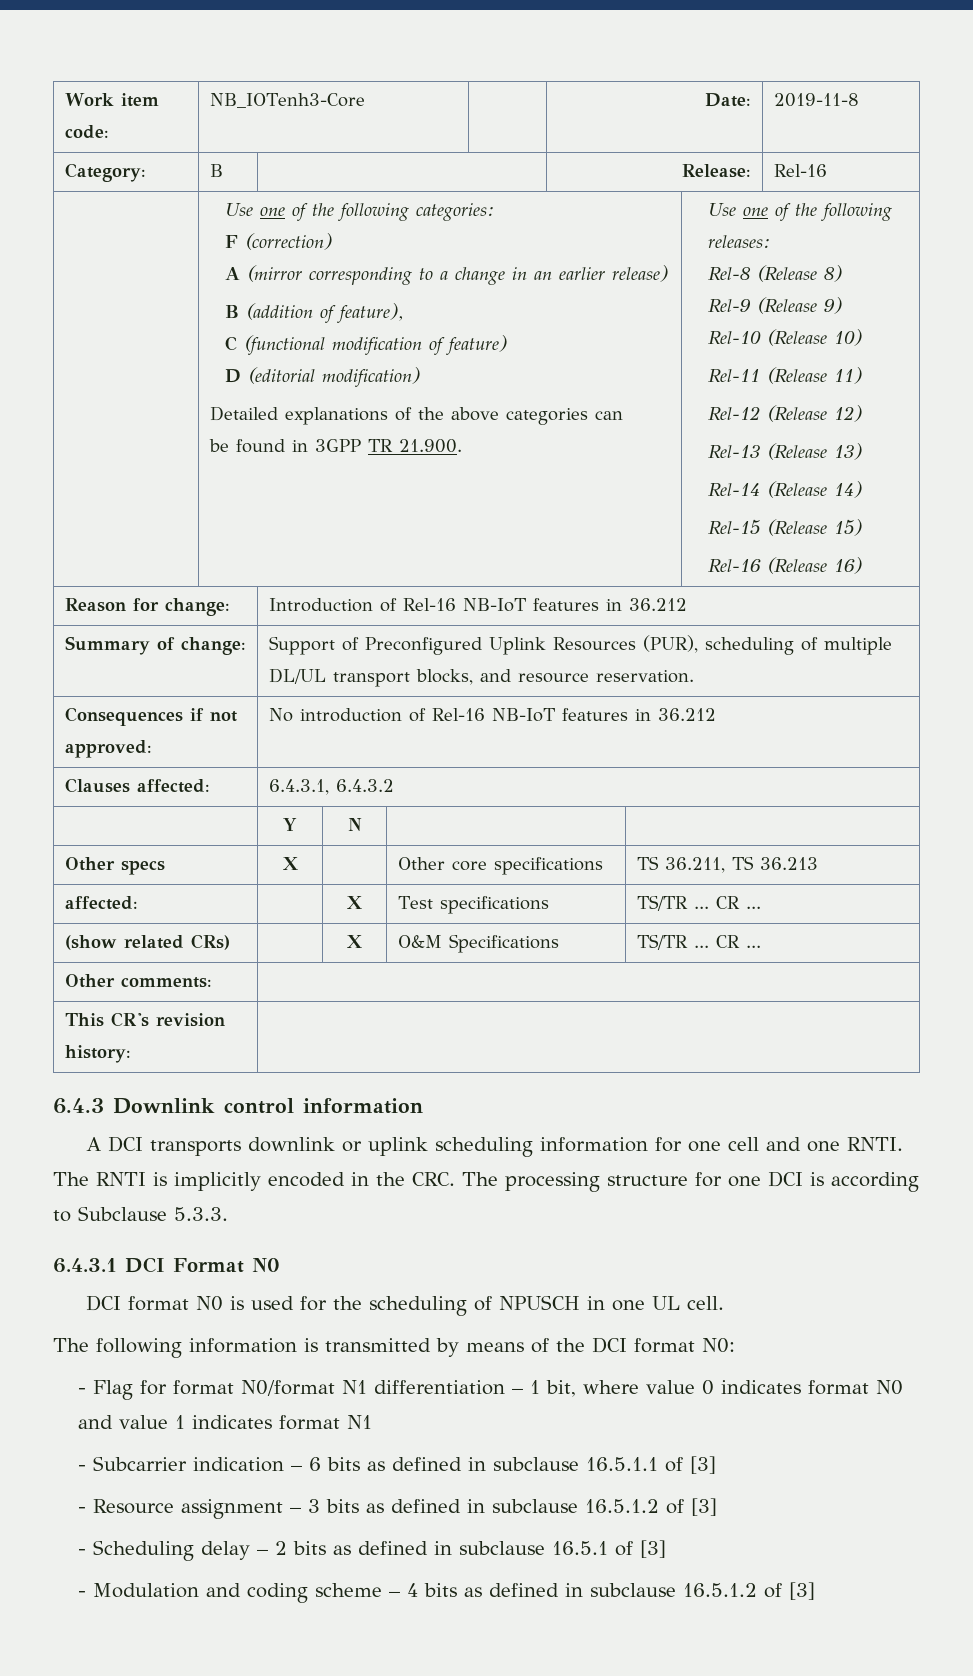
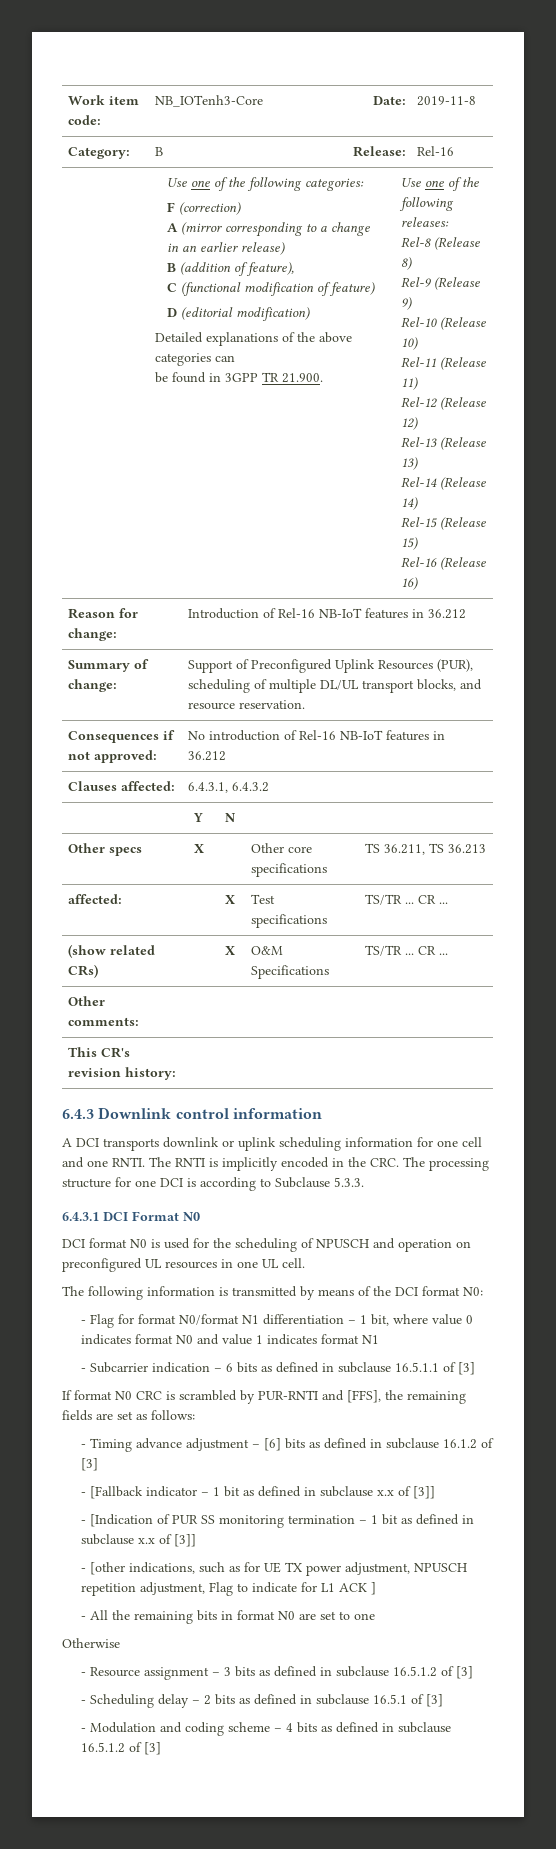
(580, 1302) none -> [373,1238,471,1252] [62,1258,217,1272] and operation on preconfigured UL resources
(716, 1465) none -> [62,1390,466,1404] [62,1410,195,1421] [81,1438,495,1452] [81,1458,99,1471] [81,1486,436,1499] [81,1514,475,1528] [81,1534,197,1547] [81,1562,468,1576] [81,1582,377,1596] [81,1610,376,1624] [62,1638,120,1648] // If format N0 CRC is scrambled by PUR-RNTI and [FFS], the remaining fields are set as follows: // - Timing advance adjustment – [6] bits as defined in subclause 16.1.2 of [3] // - [Fallback indicator – 1 bit as defined in subclause x.x of [3]] // - [Indication of PUR SS monitoring termination – 1 bit as defined in subclause x.x of [3]] // - [other indications, such as for UE TX power adjustment, NPUSCH repetition adjustment, Flag to indicate for L1 ACK ] // - All the remaining bits in format N0 are set to one // Otherwise

